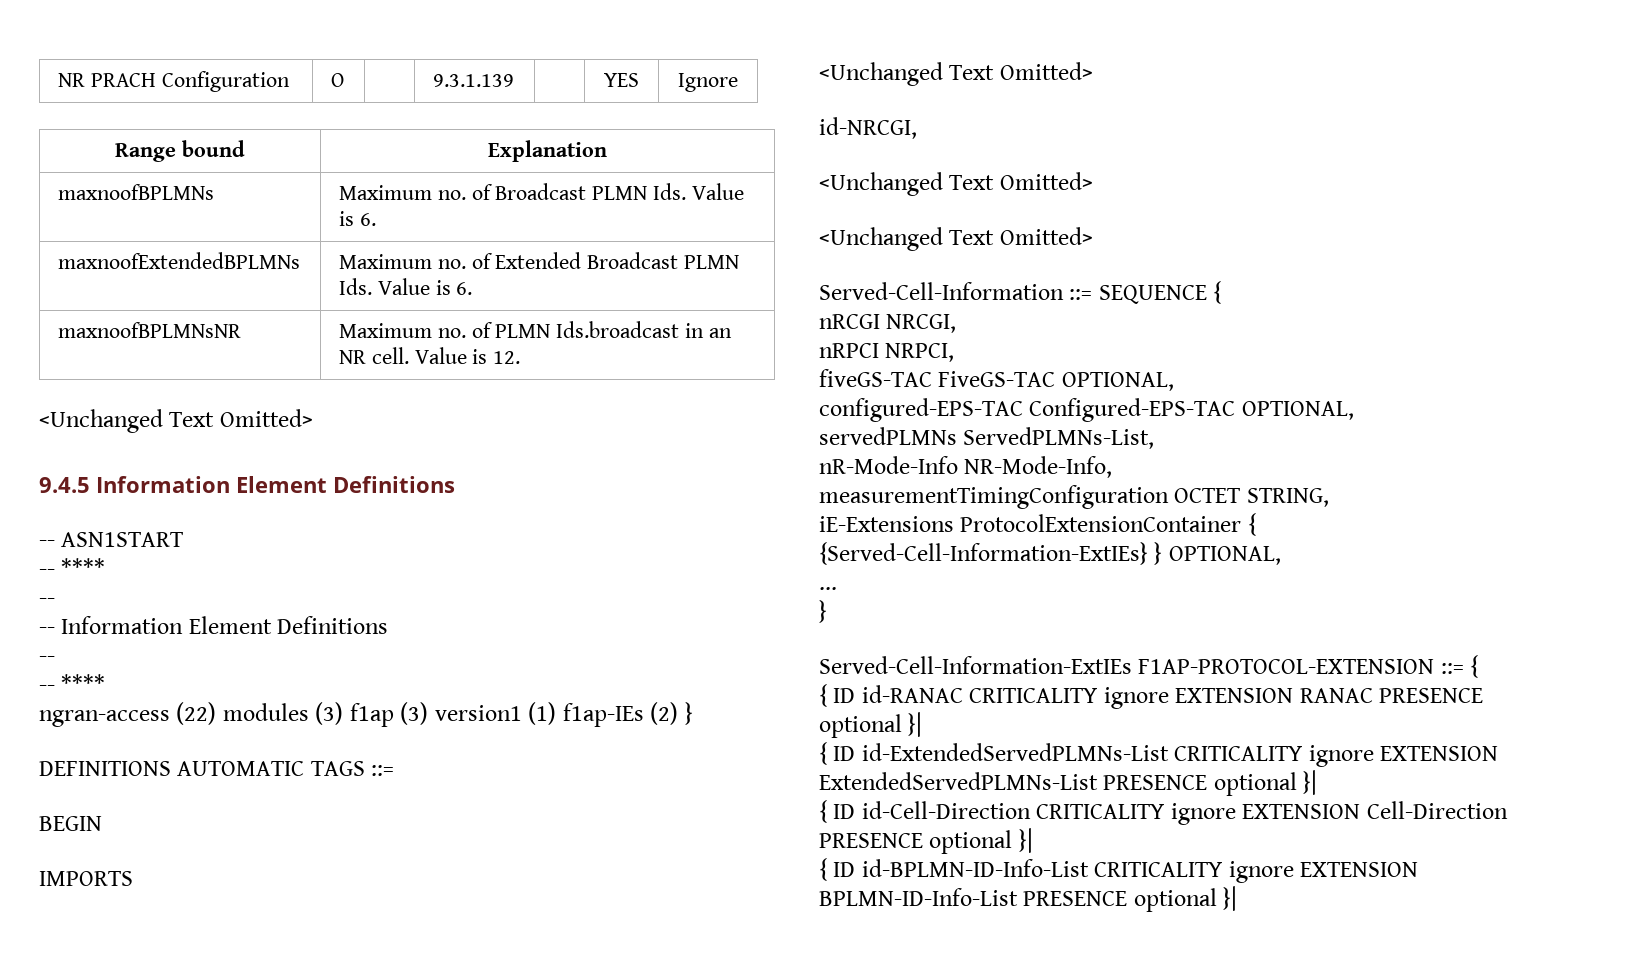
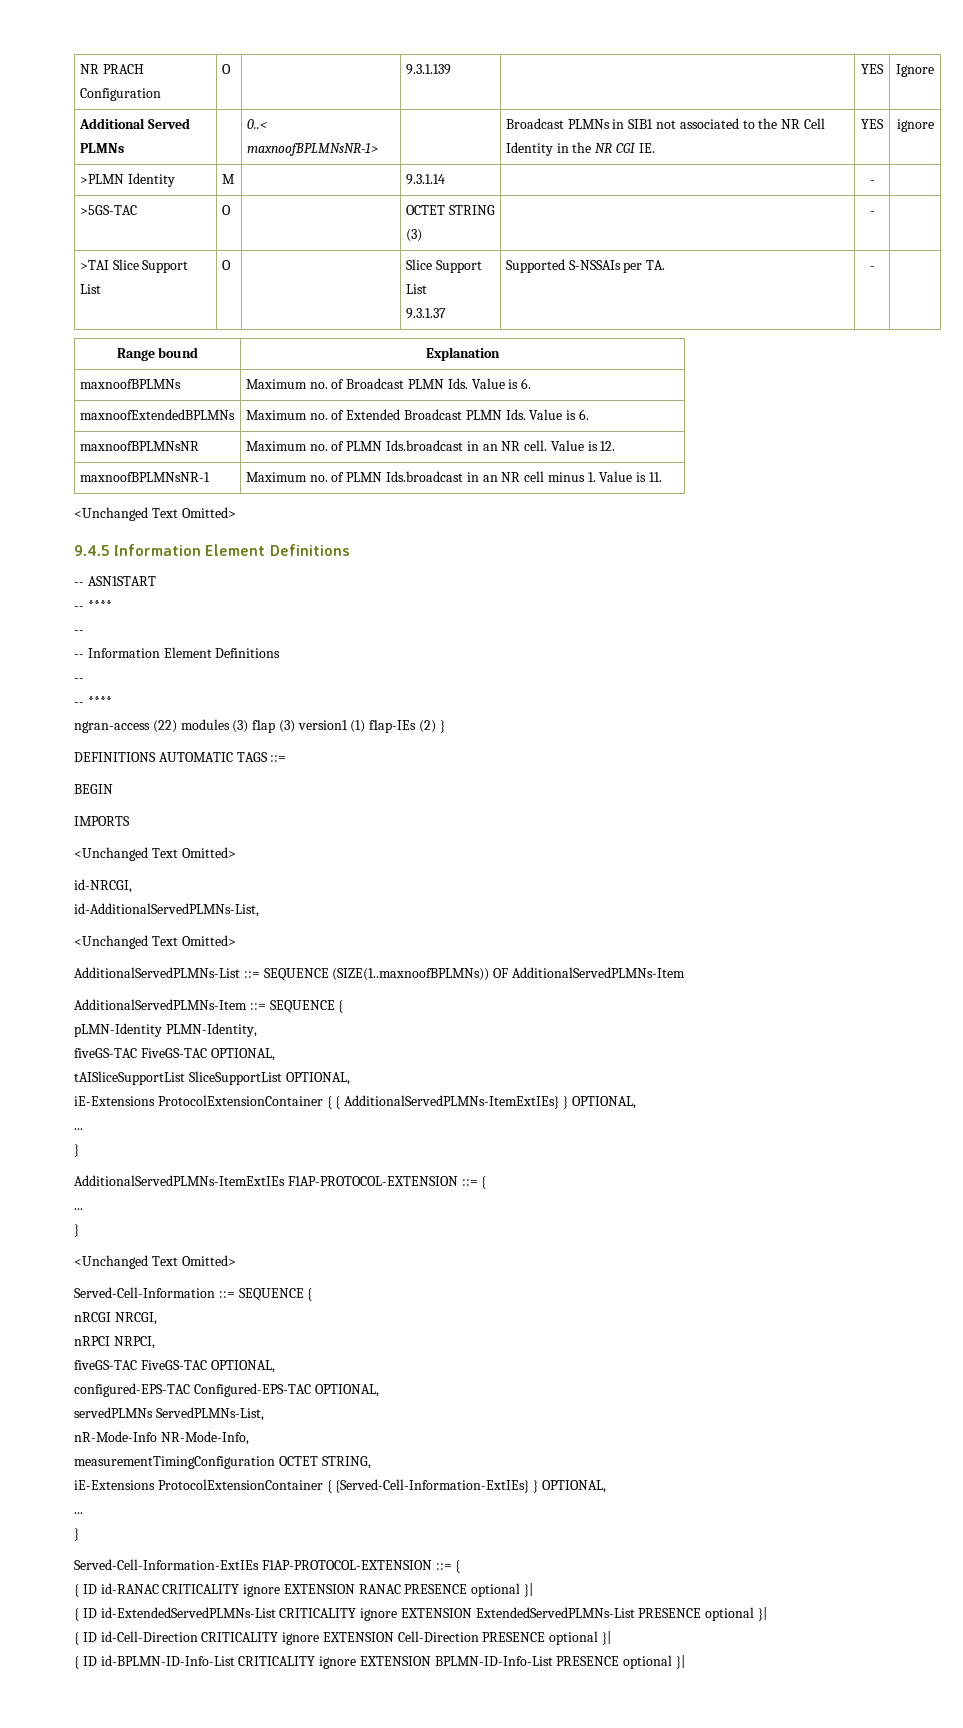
(738, 82) none -> [78,118,190,129] [79,143,124,153] [246,119,267,129] [246,143,378,156] [505,118,825,129] [505,142,655,156] [861,119,884,129] [896,119,934,132] [79,173,175,187] [221,174,235,184] [405,174,445,185] [869,180,875,184] [79,205,137,215] [221,205,231,215] [405,205,495,215] [405,229,422,242] [869,211,875,215] [79,259,189,273] [79,284,101,294] [221,260,231,270] [405,259,482,273] [405,284,427,294] [405,308,446,319] [505,259,666,273] [869,266,875,270] // Additional Served PLMNs | | 0..< maxnoofBPLMNsNR-1> | | Broadcast PLMNs in SIB1 not associated to the NR Cell Identity in the NR CGI IE. | YES | ignore // >PLMN Identity | M | | 9.3.1.14 | | - | // >5GS-TAC | O | | OCTET STRING (3) | | - | // >TAI Slice Support List | O | | Slice Support List // 9.3.1.37 | Supported S-NSSAIs per TA. | - |
(521, 357) none -> [79,472,210,482] [245,471,663,482] // maxnoofBPLMNsNR-1 | Maximum no. of PLMN Ids.broadcast in an NR cell minus 1. Value is 11.
[819,172,1093,196] // <Unchanged Text Omitted> -> [74,903,259,917] [74,935,236,949] [74,967,685,981] [74,999,344,1013] [74,1023,257,1037] [74,1048,275,1061] [74,1071,350,1085] [74,1095,636,1109] [74,1128,83,1130] [74,1144,79,1157] [74,1175,487,1189] [74,1208,83,1210] [74,1224,79,1237] // id-AdditionalServedPLMNs-List, // <Unchanged Text Omitted> // AdditionalServedPLMNs-List ::= SEQUENCE (SIZE(1..maxnoofBPLMNs)) OF AdditionalServedPLMNs-Item // AdditionalServedPLMNs-Item ::= SEQUENCE { // pLMN-Identity PLMN-Identity, // fiveGS-TAC FiveGS-TAC OPTIONAL, // tAISliceSupportList SliceSupportList OPTIONAL, // iE-Extensions ProtocolExtensionContainer { { AdditionalServedPLMNs-ItemExtIEs} } OPTIONAL, // ... // } // AdditionalServedPLMNs-ItemExtIEs F1AP-PROTOCOL-EXTENSION ::= { // ... // }

